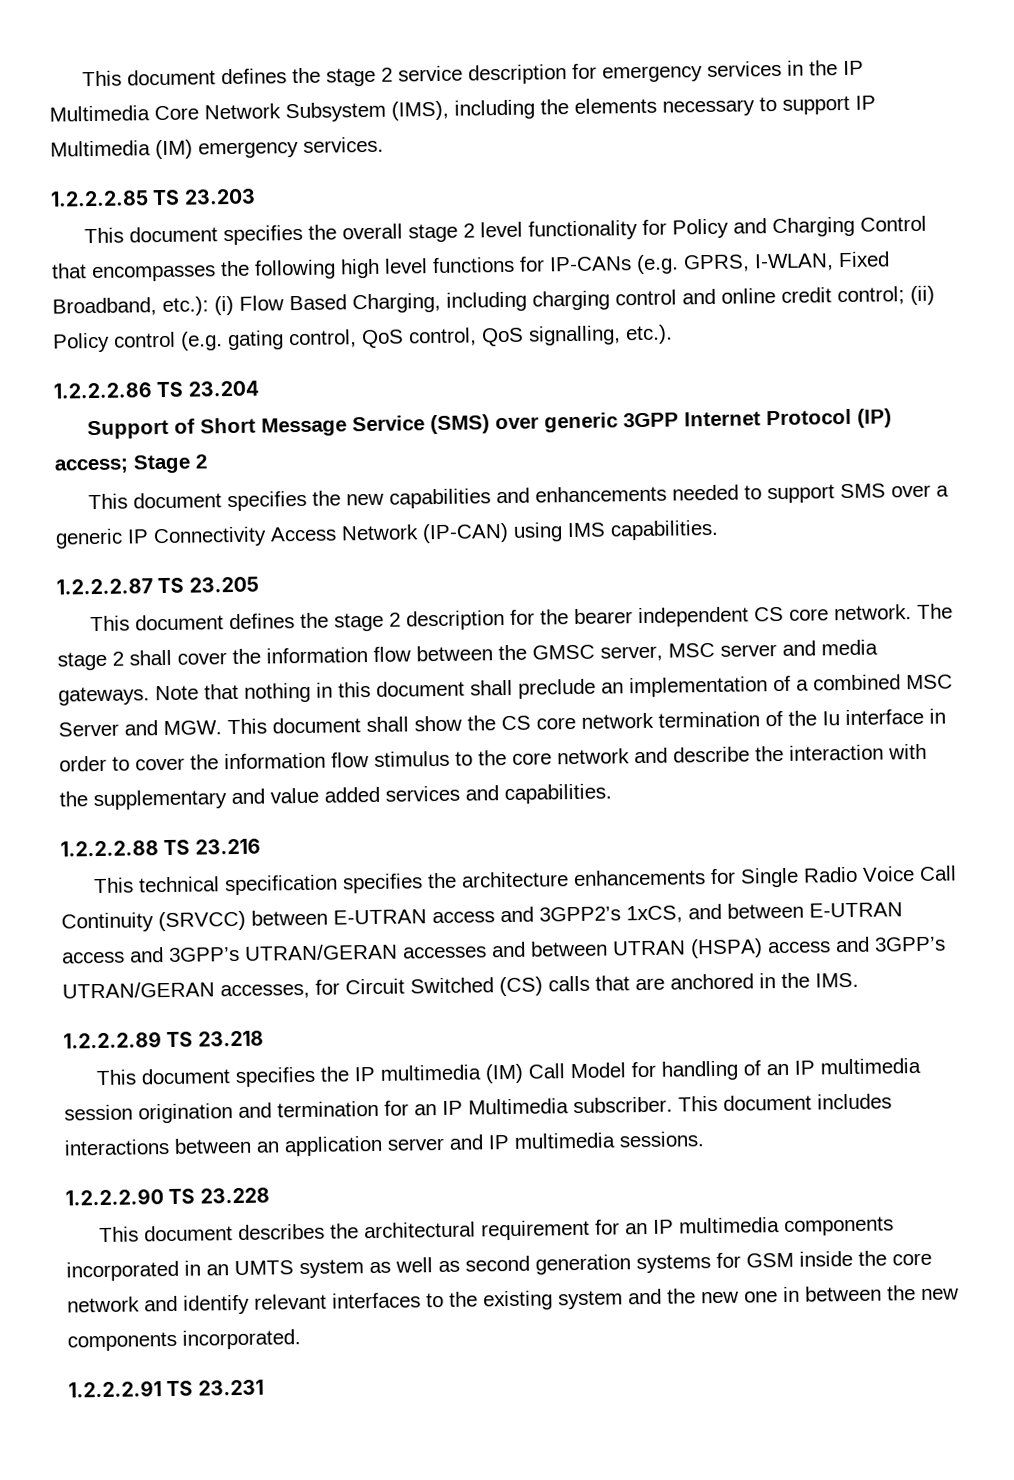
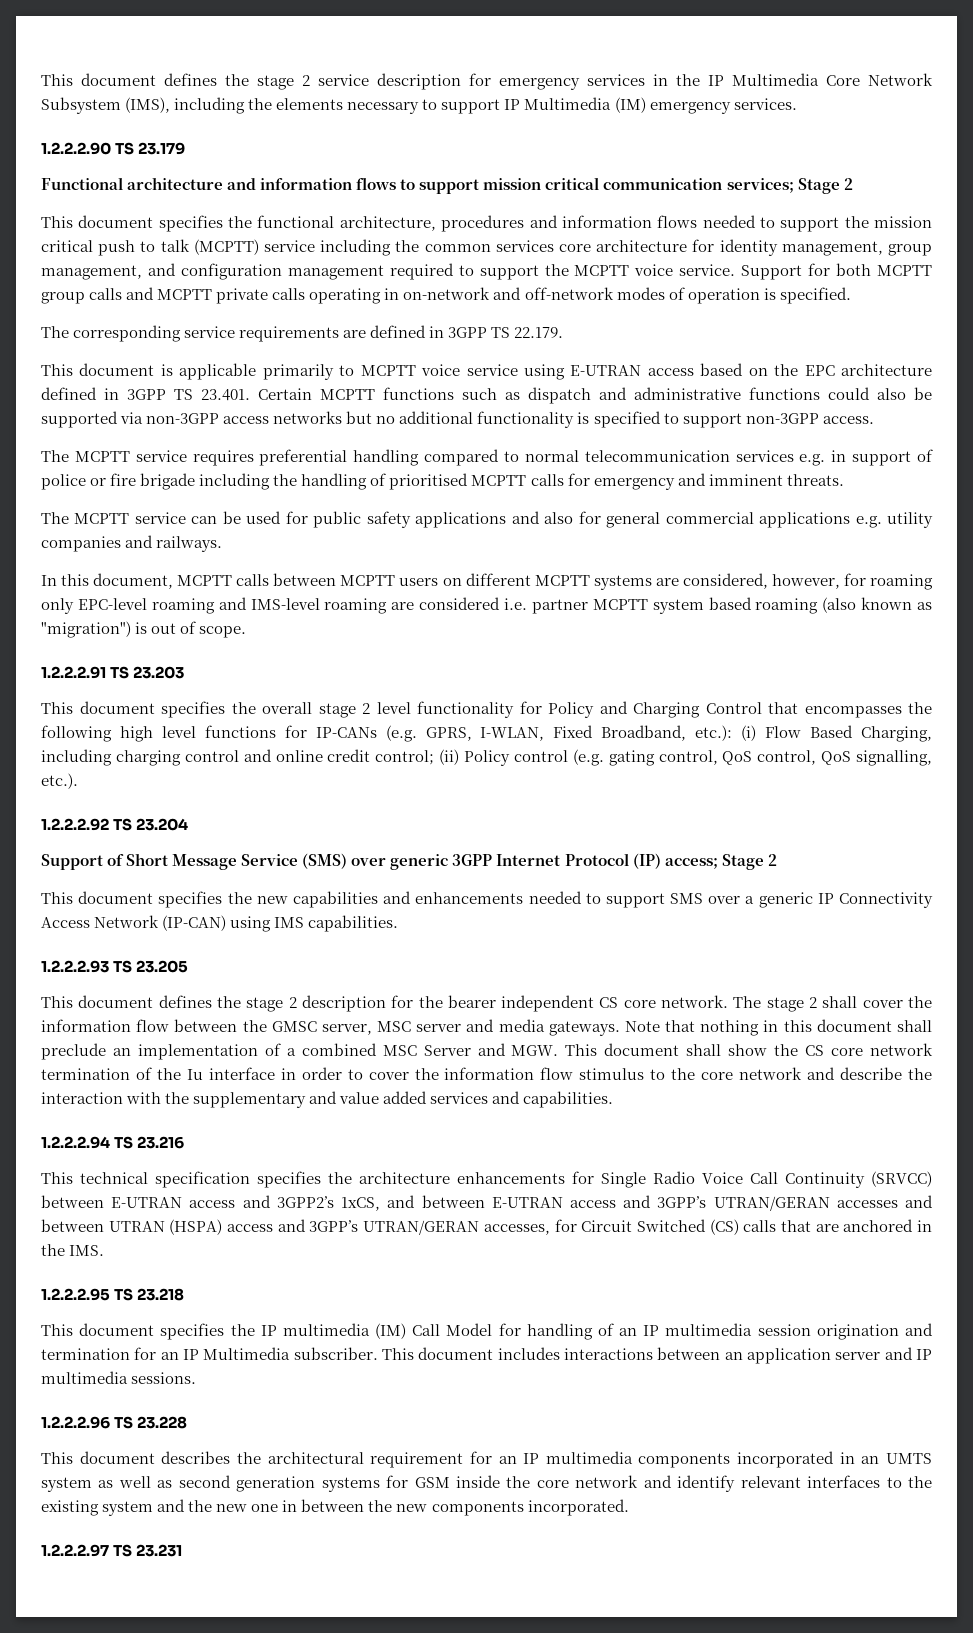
[50,190,149,207] 1.2.2.2.85 -> [41,142,186,155] [41,177,853,194] [41,215,933,232] [41,239,933,256] [41,263,933,280] [41,287,851,304] [41,325,564,342] [41,363,932,380] [41,387,932,404] [41,411,874,428] [41,449,934,466] [41,473,844,490] [41,511,934,528] [41,535,223,552] [41,573,933,590] [41,597,932,614] [41,621,247,638] [41,666,106,679] 1.2.2.2.90 TS 23.179 // Functional architecture and information flows to support mission critical communication services; Stage 2 // This document specifies the functional architecture, procedures and information flows needed to support the mission critical push to talk (MCPTT) service including the common services core architecture for identity management, group management, and configuration management required to support the MCPTT voice service. Support for both MCPTT group calls and MCPTT private calls operating in on-network and off-network modes of operation is specified. // The corresponding service requirements are defined in 3GPP TS 22.179. // This document is applicable primarily to MCPTT voice service using E-UTRAN access based on the EPC architecture defined in 3GPP TS 23.401. Certain MCPTT functions such as dispatch and administrative functions could also be supported via non-3GPP access networks but no additional functionality is specified to support non-3GPP access. // The MCPTT service requires preferential handling compared to normal telecommunication services e.g. in support of police or fire brigade including the handling of prioritised MCPTT calls for emergency and imminent threats. // The MCPTT service can be used for public safety applications and also for general commercial applications e.g. utility companies and railways. // In this document, MCPTT calls between MCPTT users on different MCPTT systems are considered, however, for roaming only EPC-level roaming and IMS-level roaming are considered i.e. partner MCPTT system based roaming (also known as "migration") is out of scope. // 1.2.2.2.91
[53,382,152,399] 1.2.2.2.86 -> [41,818,109,831] 1.2.2.2.92
[56,578,153,595] 1.2.2.2.87 -> [41,960,109,973] 1.2.2.2.93
[60,840,159,857] 1.2.2.2.88 -> [41,1136,110,1149] 1.2.2.2.94
[63,1031,162,1049] 1.2.2.2.89 -> [41,1288,110,1301] 1.2.2.2.95
[65,1188,164,1206] 1.2.2.2.90 -> [41,1416,110,1429] 1.2.2.2.96
[68,1380,162,1398] 1.2.2.2.91 -> [41,1544,109,1557] 1.2.2.2.97

